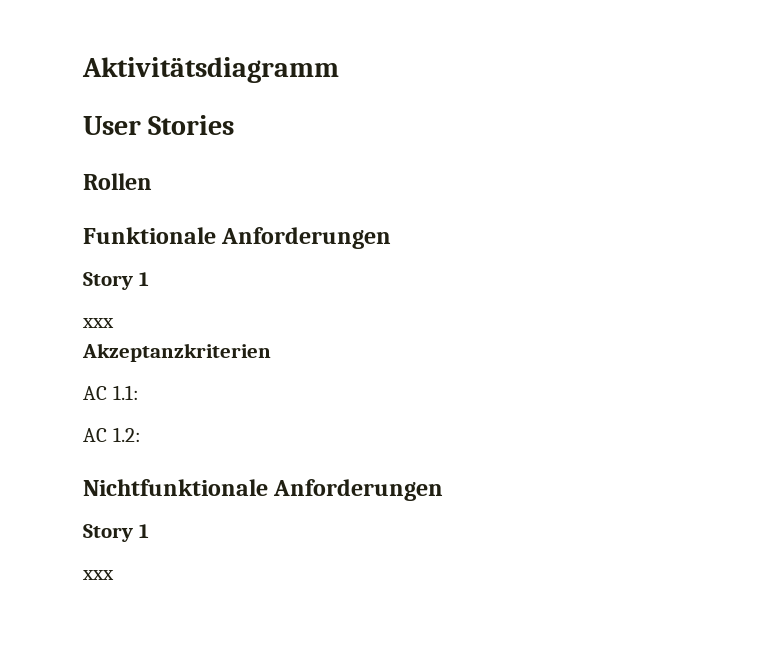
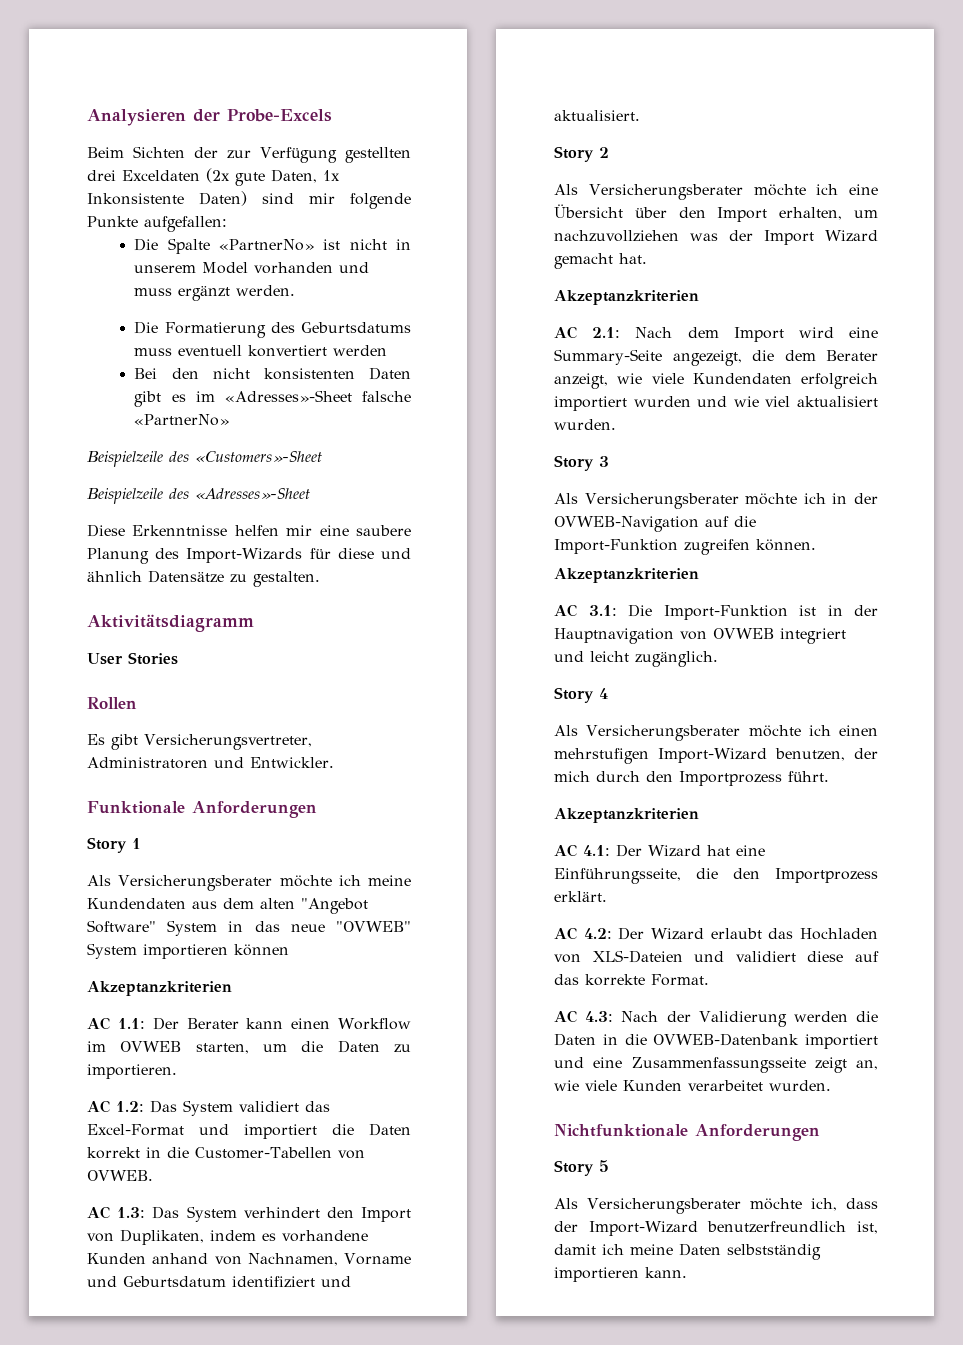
[82,57,339,83] [83,115,235,135] [83,173,152,190] [83,227,392,249] [83,272,149,290] [82,318,114,328] [82,343,271,362] [83,385,139,400] [83,427,141,442] [83,479,444,501] [83,524,149,542] [82,570,114,580] Aktivitätsdiagramm // User Stories // Rollen // Funktionale Anforderungen // Story 1 // xxx // Akzeptanzkriterien // AC 1.1: // AC 1.2: // Nichtfunktionale Anforderungen // Story 1 // xxx -> [87,109,332,126] [87,146,411,163] [87,168,340,186] [87,191,411,209] [87,216,227,232] [134,238,412,254] [134,262,370,274] [134,285,296,301] [134,321,411,338] [134,345,388,357] [134,367,411,380] [134,390,411,407] [134,414,231,426] [87,451,322,467] [87,488,310,504] [87,524,411,537] [87,548,411,564] [87,570,320,587] [87,614,254,632] [87,652,178,665] [87,697,137,709] [87,734,312,750] [87,757,334,769] [87,801,317,818] [87,837,141,853] [87,875,411,891] [87,898,368,914] [87,920,411,936] [87,943,289,959] [87,981,232,996] [87,1017,412,1030] [87,1040,412,1054] [87,1064,177,1079] [87,1100,330,1116] [87,1123,411,1139] [87,1147,365,1159] [87,1170,153,1181] [87,1206,411,1222] [87,1229,368,1245] [87,1253,412,1266] [87,1276,351,1288] [554,110,640,121] [554,146,609,162] [554,184,878,200] [554,204,878,222] [554,230,878,245] [554,253,647,269] [554,290,699,305] [554,326,878,342] [554,349,878,366] [554,373,878,389] [554,396,878,411] [554,419,616,430] [554,455,609,471] [554,493,878,509] [554,516,756,532] [554,539,816,555] [554,568,699,583] [554,604,878,620] [554,628,846,644] [554,651,718,667] [554,687,608,703] [554,725,878,741] [554,748,878,764] [554,771,829,786] [554,808,699,823] [554,844,765,857] [554,868,878,884] [554,891,607,902] [554,927,878,940] [554,950,879,963] [554,974,709,986] [554,1010,878,1027] [554,1033,878,1049] [554,1057,878,1073] [554,1080,831,1091] [554,1124,820,1141] [554,1160,609,1176] [554,1198,878,1214] [554,1221,878,1236] [554,1243,821,1260] [554,1267,687,1282] Analysieren der Probe-Excels // Beim Sichten der zur Verfügung gestellten drei Exceldaten (2x gute Daten, 1x Inkonsistente Daten) sind mir folgende Punkte aufgefallen: // Die Spalte «PartnerNo» ist nicht in unserem Model vorhanden und muss ergänzt werden. // Die Formatierung des Geburtsdatums muss eventuell konvertiert werden // Bei den nicht konsistenten Daten gibt es im «Adresses»-Sheet falsche «PartnerNo» // Beispielzeile des «Customers»-Sheet // Beispielzeile des «Adresses»-Sheet // Diese Erkenntnisse helfen mir eine saubere Planung des Import-Wizards für diese und ähnlich Datensätze zu gestalten. // Aktivitätsdiagramm // User Stories // Rollen // Es gibt Versicherungsvertreter, Administratoren und Entwickler. // Funktionale Anforderungen // Story 1 // Als Versicherungsberater möchte ich meine Kundendaten aus dem alten "Angebot Software" System in das neue "OVWEB" System importieren können // Akzeptanzkriterien // AC 1.1: Der Berater kann einen Workflow im OVWEB starten, um die Daten zu importieren. // AC 1.2: Das System validiert das Excel-Format und importiert die Daten korrekt in die Customer-Tabellen von OVWEB. // AC 1.3: Das System verhindert den Import von Duplikaten, indem es vorhandene Kunden anhand von Nachnamen, Vorname und Geburtsdatum identifiziert und aktualisiert. // Story 2 // Als Versicherungsberater möchte ich eine Übersicht über den Import erhalten, um nachzuvollziehen was der Import Wizard gemacht hat. // Akzeptanzkriterien // AC 2.1: Nach dem Import wird eine Summary-Seite angezeigt, die dem Berater anzeigt, wie viele Kundendaten erfolgreich importiert wurden und wie viel aktualisiert wurden. // Story 3 // Als Versicherungsberater möchte ich in der OVWEB-Navigation auf die Import-Funktion zugreifen können. // Akzeptanzkriterien // AC 3.1: Die Import-Funktion ist in der Hauptnavigation von OVWEB integriert und leicht zugänglich. // Story 4 // Als Versicherungsberater möchte ich einen mehrstufigen Import-Wizard benutzen, der mich durch den Importprozess führt. // Akzeptanzkriterien // AC 4.1: Der Wizard hat eine Einführungsseite, die den Importprozess erklärt. // AC 4.2: Der Wizard erlaubt das Hochladen von XLS-Dateien und validiert diese auf das korrekte Format. // AC 4.3: Nach der Validierung werden die Daten in die OVWEB-Datenbank importiert und eine Zusammenfassungsseite zeigt an, wie viele Kunden verarbeitet wurden. // Nichtfunktionale Anforderungen // Story 5 // Als Versicherungsberater möchte ich, dass der Import-Wizard benutzerfreundlich ist, damit ich meine Daten selbstständig importieren kann.

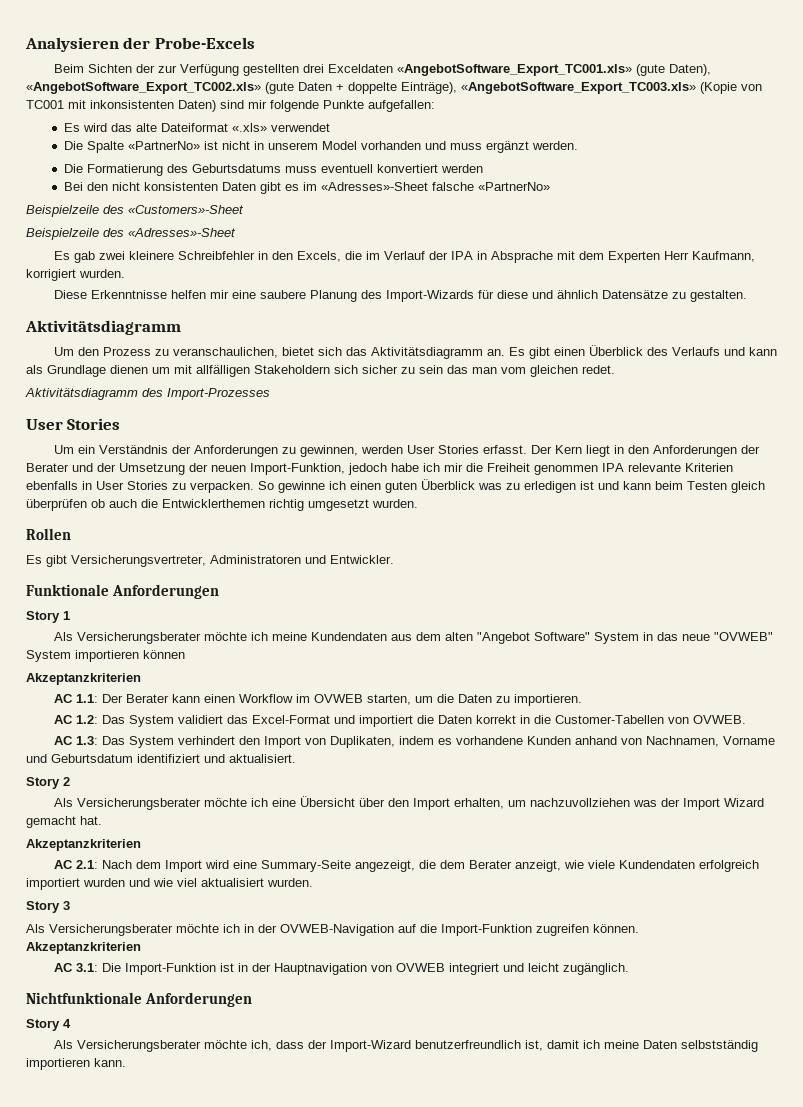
[206,168,340,186] [87,193,184,205] (2x gute Daten, 1x Inkonsistente -> [396,64,711,76] [26,82,762,94] [26,100,174,109] «AngebotSoftware_Export_TC001.xls» (gute Daten), «AngebotSoftware_Export_TC002.xls» (gute Daten + doppelte Einträge), «AngebotSoftware_Export_TC003.xls» (Kopie von TC001 mit inkonsistenten
(227, 224) none -> [63,123,330,132] // Es wird das alte Dateiformat «.xls» verwendet
(310, 493) none -> [53,251,755,263] [26,269,125,281] // Es gab zwei kleinere Schreibfehler in den Excels, die im Verlauf der IPA in Absprache mit dem Experten Herr Kaufmann, korrigiert wurden.
[87,652,178,665] User Stories -> [53,345,777,359] [26,365,615,377] [25,388,270,400] [26,418,121,430] [53,445,760,457] [26,463,733,475] [26,479,765,493] [26,499,418,511] Um den Prozess zu veranschaulichen, bietet sich das Aktivitätsdiagramm an. Es gibt einen Überblick des Verlaufs und kann als Grundlage dienen um mit allfälligen Stakeholdern sich sicher zu sein das man vom gleichen redet. // Aktivitätsdiagramm des Import-Prozesses // User Stories // Um ein Verständnis der Anforderungen zu gewinnen, werden User Stories erfasst. Der Kern liegt in den Anforderungen der Berater und der Umsetzung der neuen Import-Funktion, jedoch habe ich mir die Freiheit genommen IPA relevante Kriterien ebenfalls in User Stories zu verpacken. So gewinne ich einen guten Überblick was zu erledigen ist und kann beim Testen gleich überprüfen ob auch die Entwicklerthemen richtig umgesetzt wurden.
[554,687,608,703] [554,725,878,741] [554,748,878,764] [554,771,829,786] [554,808,699,823] [554,844,765,857] [554,868,878,884] [554,891,607,902] [554,927,878,940] [554,950,879,963] [554,974,709,986] [554,1010,878,1027] [554,1033,878,1049] [554,1057,878,1073] [554,1080,831,1091] // Story 4 // Als Versicherungsberater möchte ich einen mehrstufigen Import-Wizard benutzen, der mich durch den Importprozess führt. // Akzeptanzkriterien // AC 4.1: Der Wizard hat eine Einführungsseite, die den Importprozess erklärt. // AC 4.2: Der Wizard erlaubt das Hochladen von XLS-Dateien und validiert diese auf das korrekte Format. // AC 4.3: Nach der Validierung werden die Daten in die OVWEB-Datenbank importiert und eine Zusammenfassungsseite zeigt an, wie viele Kunden verarbeitet wurden. -> (629, 969) none
[599,1160,609,1172] 5 -> [63,1019,71,1028] 4

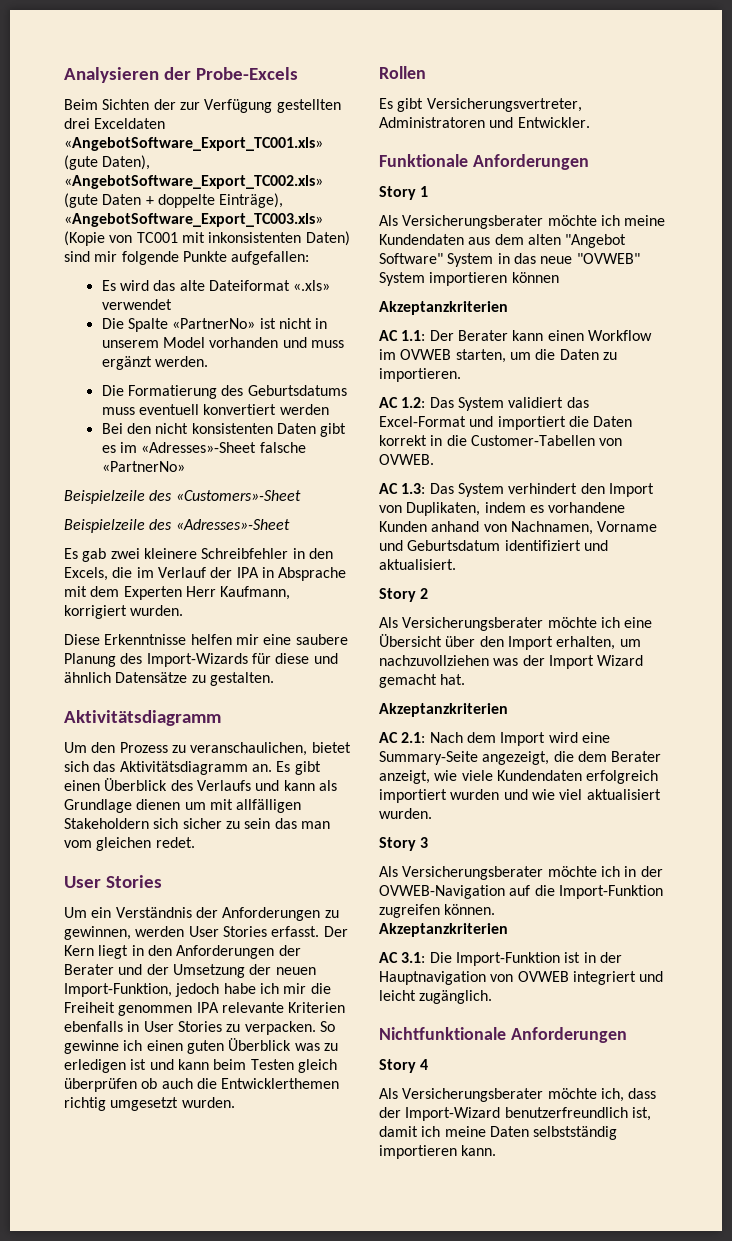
[25,388,270,400] // Aktivitätsdiagramm des Import-Prozesses -> (195, 842) none

